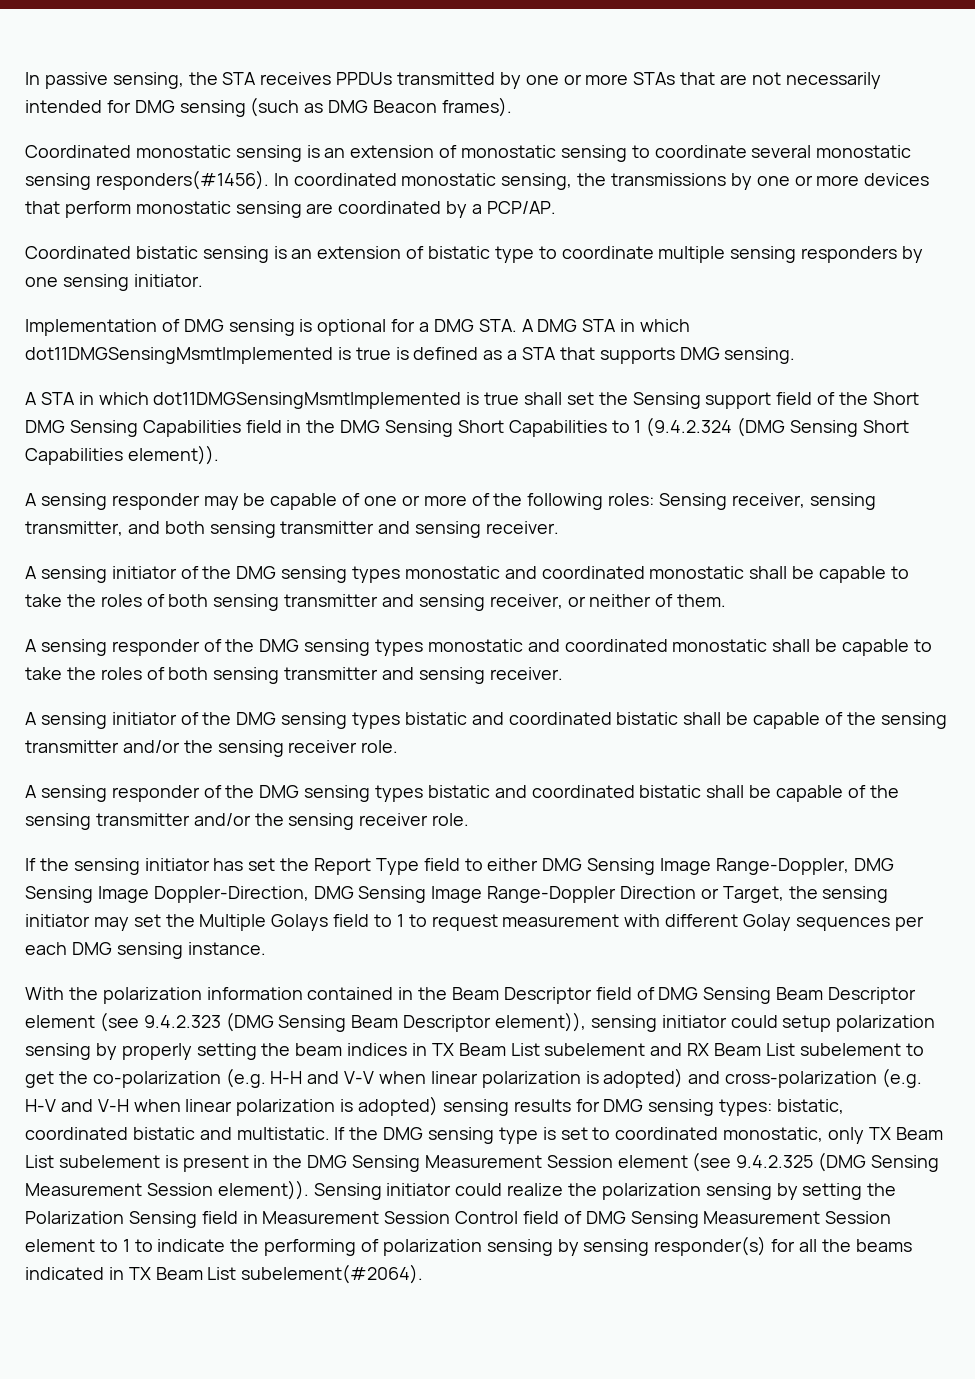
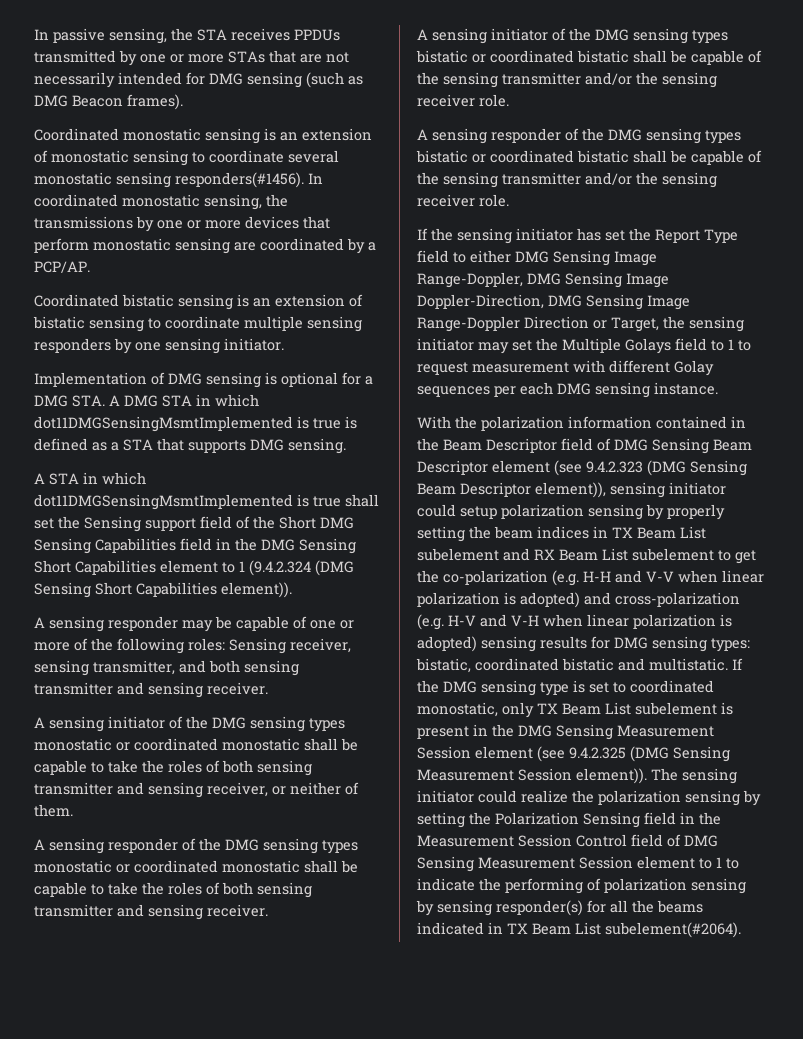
[494,246,534,263] type -> [89,316,144,332] sensing
(607, 428) none -> [160,560,218,573] element
[504,566,537,579] and -> [116,742,130,751] or
[527,639,560,652] and -> [116,864,130,873] or
[471,712,504,725] and -> [472,54,486,63] or
[494,785,527,798] and -> [472,154,486,163] or
[313,1183,382,1200] Sensing -> [651,768,737,784] The sensing
(258, 1217) none -> [699,812,721,825] the

